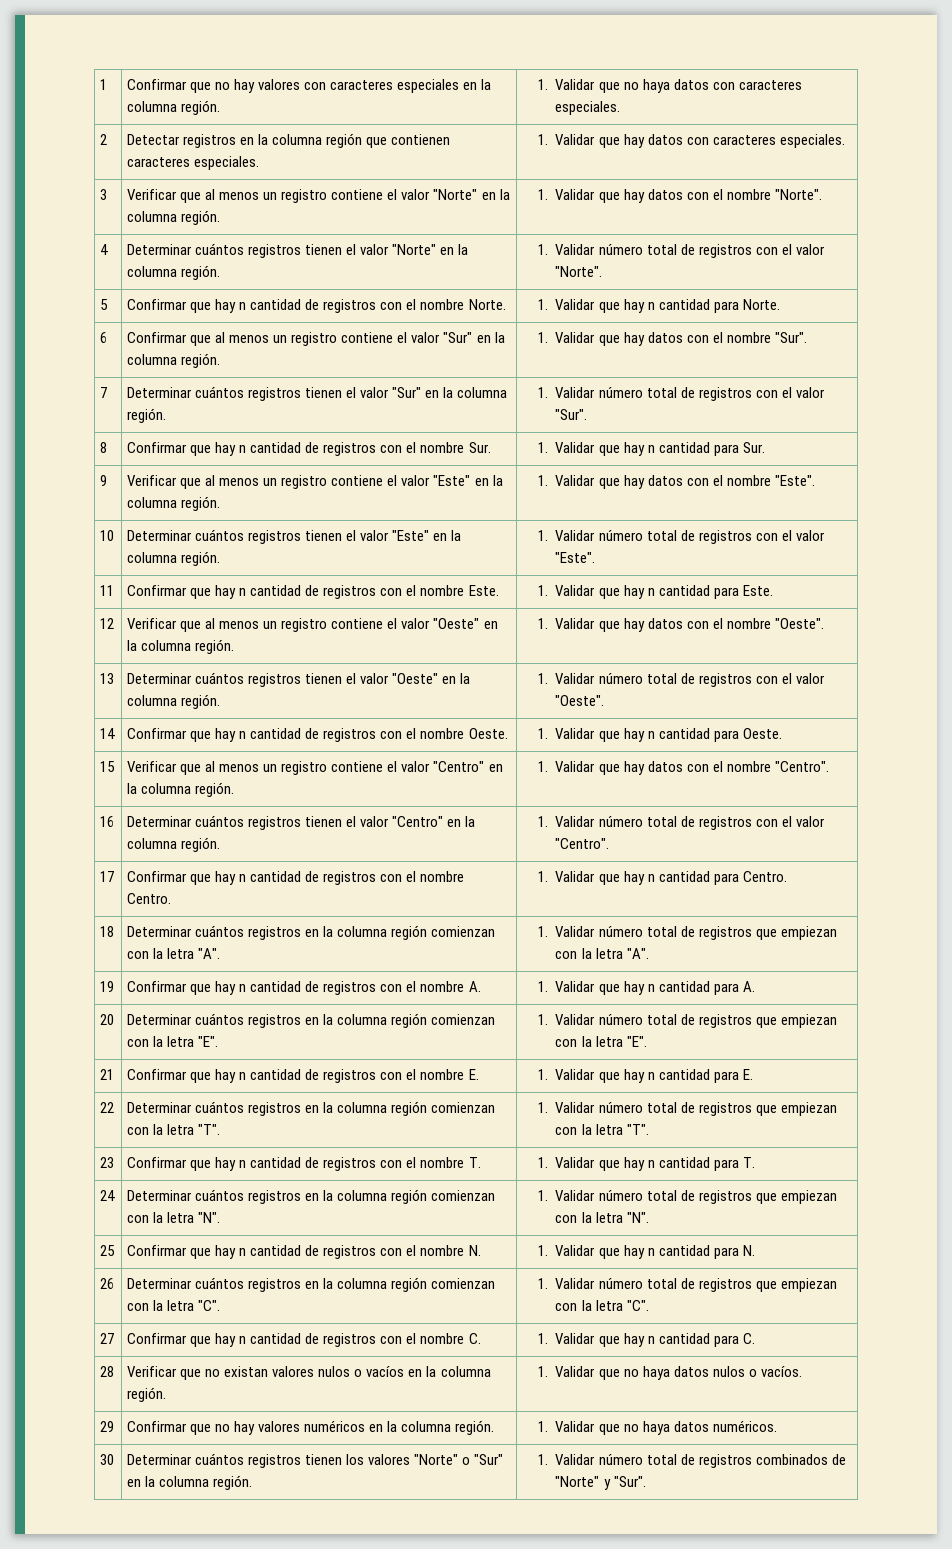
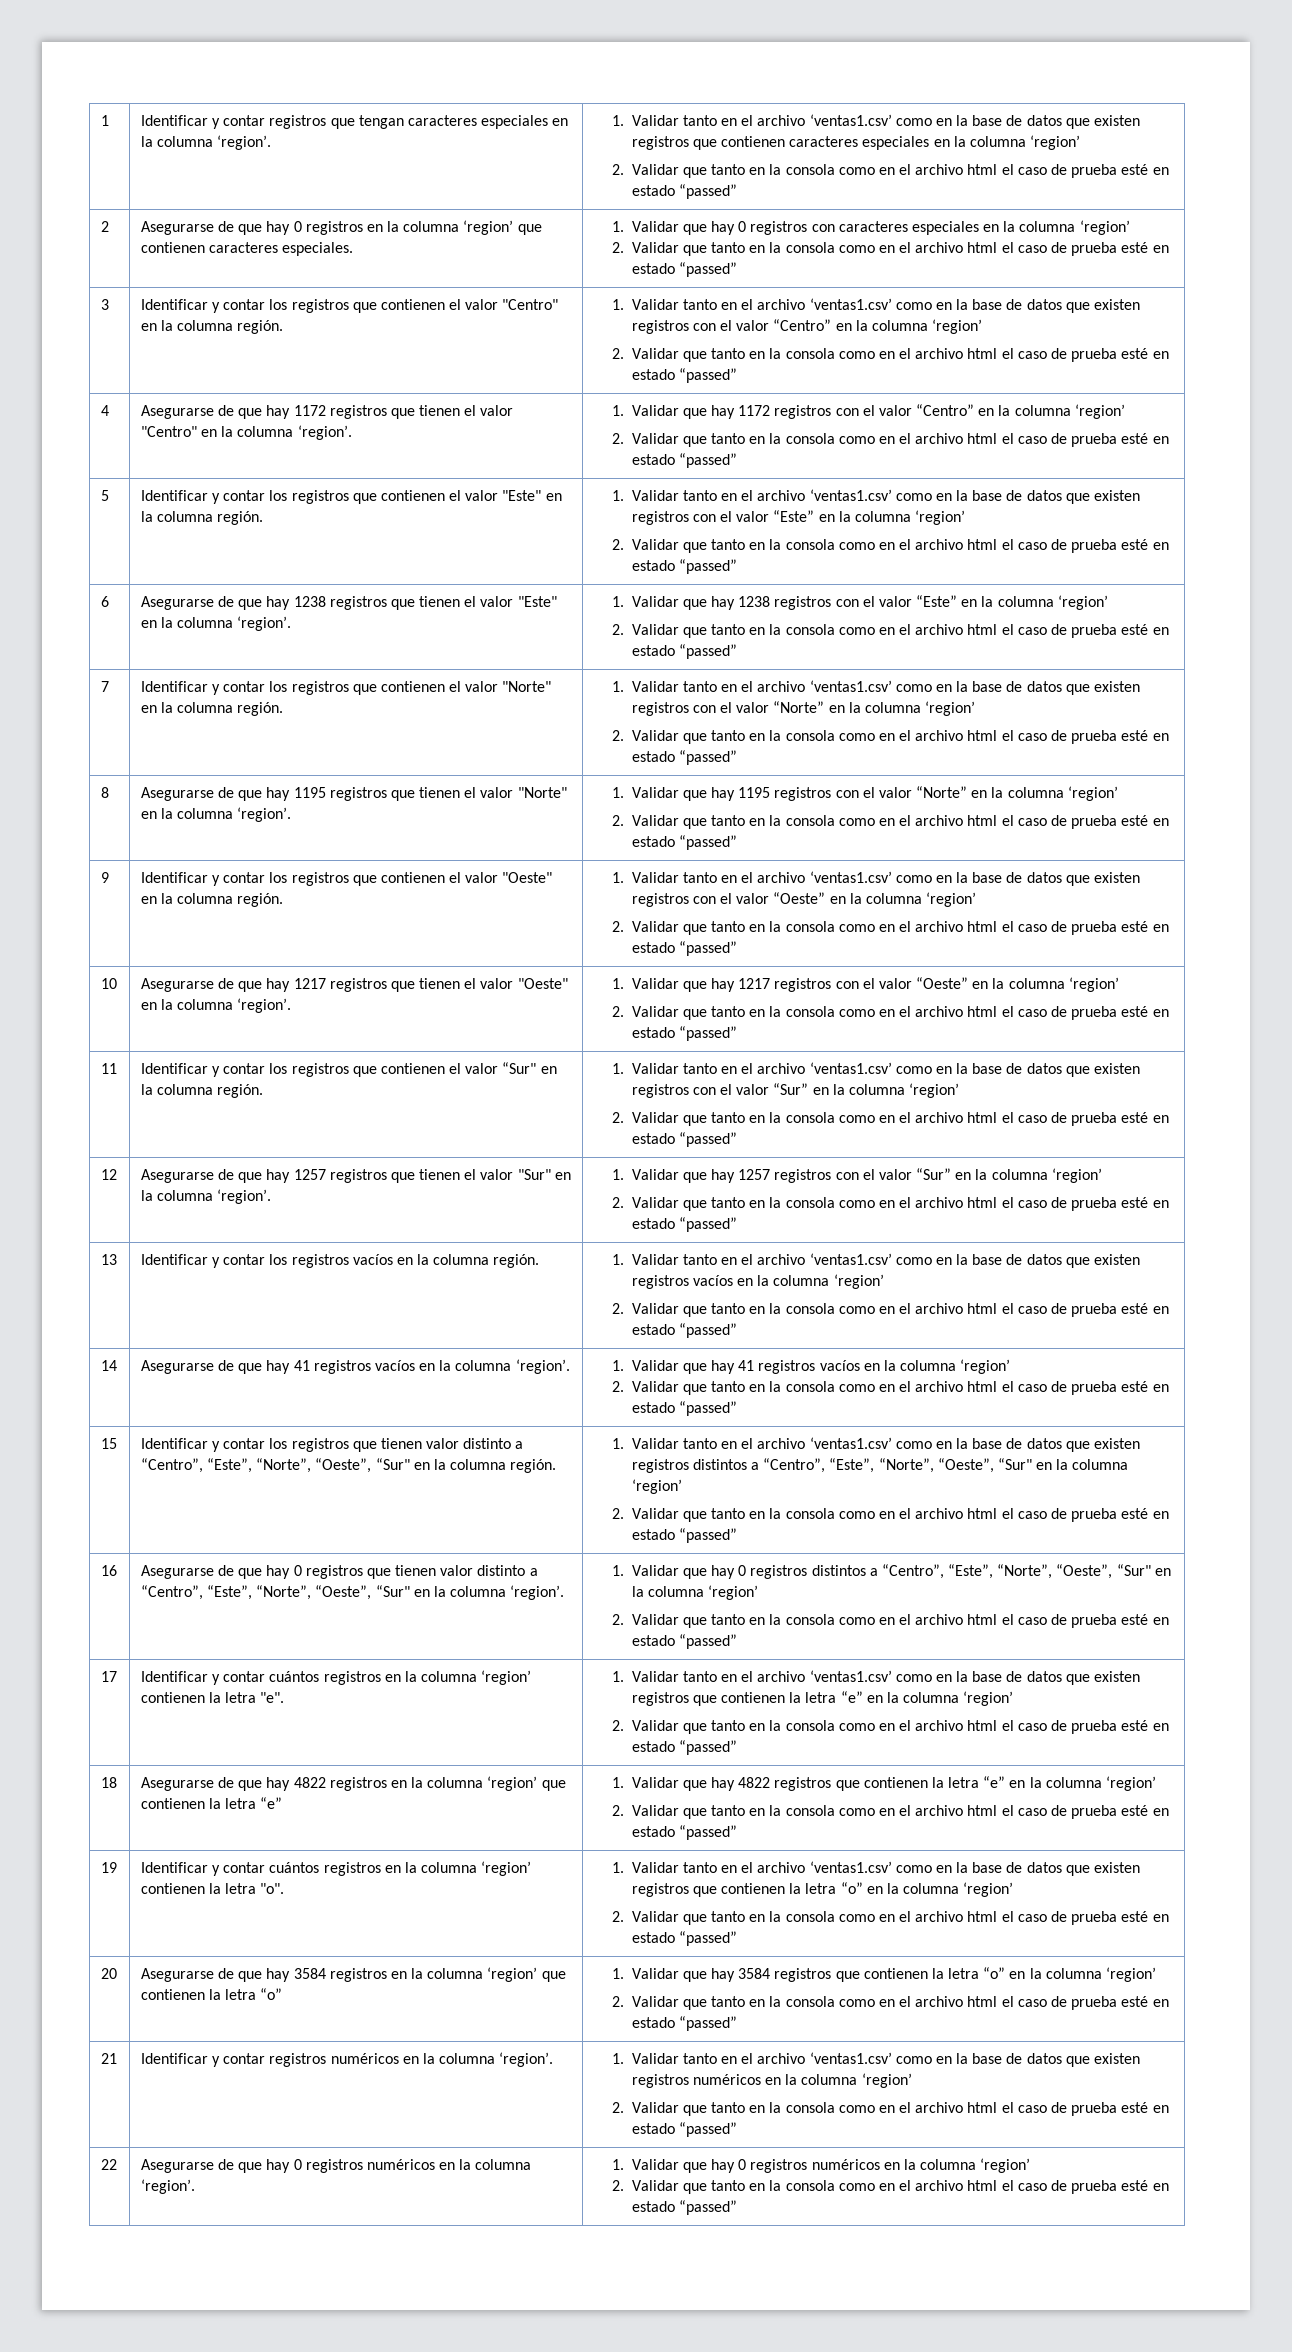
[127,79,492,93] [127,100,221,115] [537,79,802,93] [555,101,621,115] [100,134,108,145] [127,133,363,148] Confirmar que no hay valores con caracteres especiales en la columna región. | 1. Validar que no haya datos con caracteres especiales. // 2 | Detectar registros en la columna región -> [140,115,569,129] [140,135,272,150] [611,114,1141,129] [631,135,1081,150] [611,164,1169,178] [631,184,737,199] [100,221,109,232] [140,220,514,235] Identificar y contar registros que tengan caracteres especiales en la columna ‘region’. | 1. Validar tanto en el archivo ‘ventas1.csv’ como en la base de datos que existen registros que contienen caracteres especiales en la columna ‘region’ // 2. Validar que tanto en la consola como en el archivo html el caso de prueba esté en estado “passed” // 2 | Asegurarse de que hay 0 registros en la columna ‘region’
[647,134,845,148] [100,189,108,200] [127,189,510,203] [127,210,221,225] [537,189,822,203] [100,244,109,255] [127,243,302,258] datos con caracteres especiales. // 3 | Verificar que al menos un registro contiene el valor "Norte" en la columna región. | 1. Validar que hay datos con el nombre "Norte". // 4 | Determinar cuántos registros -> [738,220,1130,235] [611,242,1169,256] [631,262,737,277] [100,299,109,310] [140,299,559,313] [140,320,284,334] [611,298,1141,313] [631,319,983,334] [611,348,1169,362] [631,368,737,383] [100,405,109,416] [140,405,514,419] [140,425,352,440] [611,404,1125,419] [611,433,1169,447] [631,453,737,468] [100,490,109,501] [140,490,562,504] [140,511,264,525] [611,489,1141,504] [631,510,966,525] [611,539,1169,553] [631,559,737,574] [100,596,109,607] [140,596,557,610] [140,616,292,631] [611,595,1108,610] [611,624,1169,638] [631,644,737,659] [100,681,109,692] [140,681,552,695] [140,702,284,716] [611,680,1141,695] [631,701,976,716] [611,730,1169,744] [631,750,737,765] [100,787,109,798] [140,787,415,801] 0 registros con caracteres especiales en la columna ‘region’ // 2. Validar que tanto en la consola como en el archivo html el caso de prueba esté en estado “passed” // 3 | Identificar y contar los registros que contienen el valor "Centro" en la columna región. | 1. Validar tanto en el archivo ‘ventas1.csv’ como en la base de datos que existen registros con el valor “Centro” en la columna ‘region’ // 2. Validar que tanto en la consola como en el archivo html el caso de prueba esté en estado “passed” // 4 | Asegurarse de que hay 1172 registros que tienen el valor "Centro" en la columna ‘region’. | 1. Validar que hay 1172 registros con el valor “Centro” en la columna ‘region’ // 2. Validar que tanto en la consola como en el archivo html el caso de prueba esté en estado “passed” // 5 | Identificar y contar los registros que contienen el valor "Este" en la columna región. | 1. Validar tanto en el archivo ‘ventas1.csv’ como en la base de datos que existen registros con el valor “Este” en la columna ‘region’ // 2. Validar que tanto en la consola como en el archivo html el caso de prueba esté en estado “passed” // 6 | Asegurarse de que hay 1238 registros que tienen el valor "Este" en la columna ‘region’. | 1. Validar que hay 1238 registros con el valor “Este” en la columna ‘region’ // 2. Validar que tanto en la consola como en el archivo html el caso de prueba esté en estado “passed” // 7 | Identificar y contar los registros que contienen el valor "Norte" en la columna región. | 1. Validar tanto en el archivo ‘ventas1.csv’ como en la base de datos que existen registros con el valor “Norte” en la columna ‘region’ // 2. Validar que tanto en la consola como en el archivo html el caso de prueba esté en estado “passed” // 8 | Asegurarse de que hay 1195 registros que
[181,265,221,280] [537,244,825,258] [555,266,603,277] [100,299,109,310] [127,299,506,313] [537,299,780,313] [100,332,108,343] [127,332,505,346] [127,353,221,368] [537,332,807,346] [100,387,108,398] [127,386,302,401] región. | 1. Validar número total de registros con el valor "Norte". // 5 | Confirmar que hay n cantidad de registros con el nombre Norte. | 1. Validar que hay n cantidad para Norte. // 6 | Confirmar que al menos un registro contiene el valor "Sur" en la columna región. | 1. Validar que hay datos con el nombre "Sur". // 7 | Determinar cuántos registros -> [237,807,292,822] [611,786,1118,801] [611,815,1169,829] [631,835,737,850] [100,872,109,883] [140,872,553,886] [140,893,284,907] [611,871,1141,886] [631,892,977,907] [611,921,1169,935] [631,941,737,956] [100,978,117,989] [140,978,568,992] [140,998,292,1013] [611,977,1119,992] [611,1006,1169,1020] [631,1026,737,1041] [100,1063,117,1074] [140,1062,557,1077] [140,1084,264,1098] [611,1062,1141,1077] [631,1083,960,1098] [611,1112,1169,1126] [631,1132,737,1147] [100,1169,117,1180] [140,1169,415,1183] ‘region’. | 1. Validar que hay 1195 registros con el valor “Norte” en la columna ‘region’ // 2. Validar que tanto en la consola como en el archivo html el caso de prueba esté en estado “passed” // 9 | Identificar y contar los registros que contienen el valor "Oeste" en la columna región. | 1. Validar tanto en el archivo ‘ventas1.csv’ como en la base de datos que existen registros con el valor “Oeste” en la columna ‘region’ // 2. Validar que tanto en la consola como en el archivo html el caso de prueba esté en estado “passed” // 10 | Asegurarse de que hay 1217 registros que tienen el valor "Oeste" en la columna ‘region’. | 1. Validar que hay 1217 registros con el valor “Oeste” en la columna ‘region’ // 2. Validar que tanto en la consola como en el archivo html el caso de prueba esté en estado “passed” // 11 | Identificar y contar los registros que contienen el valor “Sur" en la columna región. | 1. Validar tanto en el archivo ‘ventas1.csv’ como en la base de datos que existen registros con el valor “Sur” en la columna ‘region’ // 2. Validar que tanto en la consola como en el archivo html el caso de prueba esté en estado “passed” // 12 | Asegurarse de que hay 1257 registros que
[127,408,167,423] [537,387,825,401] [555,409,588,420] [100,442,108,453] [127,442,491,456] [537,442,765,456] [100,475,108,486] [127,475,503,489] [127,496,221,511] [537,475,815,489] [100,530,115,541] [127,529,462,544] [127,551,221,566] [537,530,825,544] [555,552,596,563] [100,585,115,596] [127,585,499,599] [537,585,773,599] [100,618,115,629] [127,618,498,632] [127,639,235,654] [537,618,824,632] [100,673,115,684] [127,672,471,687] [127,694,221,709] [537,673,825,687] [555,695,605,706] [100,728,116,739] [127,728,508,742] [537,728,782,742] [100,761,116,772] [127,761,503,775] [127,782,235,797] [537,761,829,775] [100,816,115,827] [127,815,476,830] [127,837,221,852] [537,816,825,830] [555,838,610,849] [100,871,115,882] [127,871,465,885] [127,893,172,904] [537,871,787,885] [100,926,115,937] [127,925,496,940] [127,948,221,959] [537,926,837,940] [555,948,649,959] [100,981,115,992] [127,981,481,995] [537,981,755,995] [100,1014,115,1025] [127,1013,496,1028] [127,1036,219,1047] [537,1014,837,1028] [555,1036,647,1047] [100,1069,115,1080] [127,1069,479,1083] [537,1069,753,1083] [100,1102,115,1113] [127,1101,496,1116] [127,1124,221,1135] [537,1102,837,1116] [555,1124,649,1135] [100,1157,115,1168] [127,1157,481,1171] [537,1157,755,1171] [100,1190,116,1201] [127,1189,496,1204] [127,1212,221,1223] [537,1190,837,1204] [555,1212,649,1223] [100,1245,116,1256] [127,1245,481,1259] [537,1245,755,1259] [100,1278,115,1289] [127,1277,496,1292] [127,1300,221,1311] [537,1278,837,1292] [555,1300,649,1311] [100,1333,115,1344] [127,1333,481,1347] [537,1333,755,1347] [100,1366,115,1377] [127,1366,491,1380] [127,1387,167,1402] [537,1366,802,1380] [100,1421,115,1432] [127,1420,495,1435] [537,1420,777,1435] [100,1454,115,1465] [127,1453,504,1468] [127,1475,253,1490] [537,1454,846,1468] [555,1476,646,1490] región. | 1. Validar número total de registros con el valor "Sur". // 8 | Confirmar que hay n cantidad de registros con el nombre Sur. | 1. Validar que hay n cantidad para Sur. // 9 | Verificar que al menos un registro contiene el valor "Este" en la columna región. | 1. Validar que hay datos con el nombre "Este". // 10 | Determinar cuántos registros tienen el valor "Este" en la columna región. | 1. Validar número total de registros con el valor "Este". // 11 | Confirmar que hay n cantidad de registros con el nombre Este. | 1. Validar que hay n cantidad para Este. // 12 | Verificar que al menos un registro contiene el valor "Oeste" en la columna región. | 1. Validar que hay datos con el nombre "Oeste". // 13 | Determinar cuántos registros tienen el valor "Oeste" en la columna región. | 1. Validar número total de registros con el valor "Oeste". // 14 | Confirmar que hay n cantidad de registros con el nombre Oeste. | 1. Validar que hay n cantidad para Oeste. // 15 | Verificar que al menos un registro contiene el valor "Centro" en la columna región. | 1. Validar que hay datos con el nombre "Centro". // 16 | Determinar cuántos registros tienen el valor "Centro" en la columna región. | 1. Validar número total de registros con el valor "Centro". // 17 | Confirmar que hay n cantidad de registros con el nombre Centro. | 1. Validar que hay n cantidad para Centro. // 18 | Determinar cuántos registros en la columna región comienzan con la letra "A". | 1. Validar número total de registros que empiezan con la letra "A". // 19 | Confirmar que hay n cantidad de registros con el nombre A. | 1. Validar que hay n cantidad para A. // 20 | Determinar cuántos registros en la columna región comienzan con la letra "E". | 1. Validar número total de registros que empiezan con la letra "E". // 21 | Confirmar que hay n cantidad de registros con el nombre E. | 1. Validar que hay n cantidad para E. // 22 | Determinar cuántos registros en la columna región comienzan con la letra "T". | 1. Validar número total de registros que empiezan con la letra "T". // 23 | Confirmar que hay n cantidad de registros con el nombre T. | 1. Validar que hay n cantidad para T. // 24 | Determinar cuántos registros en la columna región comienzan con la letra "N". | 1. Validar número total de registros que empiezan con la letra "N". // 25 | Confirmar que hay n cantidad de registros con el nombre N. | 1. Validar que hay n cantidad para N. // 26 | Determinar cuántos registros en la columna región comienzan con la letra "C". | 1. Validar número total de registros que empiezan con la letra "C". // 27 | Confirmar que hay n cantidad de registros con el nombre C. | 1. Validar que hay n cantidad para C. // 28 | Verificar que no existan valores nulos o vacíos en la columna región. | 1. Validar que no haya datos nulos o vacíos. // 29 | Confirmar que no hay valores numéricos en la columna región. | 1. Validar que no haya datos numéricos. // 30 | Determinar cuántos registros tienen los valores "Norte" o "Sur" en la columna región. | 1. Validar número total de registros combinados de "Norte" y "Sur". -> [217,1189,272,1204] [611,1168,1102,1183] [611,1197,1169,1211] [631,1217,737,1232] [100,1254,117,1265] [140,1254,540,1268] [611,1253,1141,1268] [631,1274,884,1289] [611,1303,1169,1317] [631,1323,737,1338] [100,1360,117,1371] [140,1359,570,1374] [611,1359,1011,1374] [611,1381,1169,1395] [631,1401,737,1416] [100,1438,117,1449] [140,1438,524,1452] [140,1458,557,1473] [611,1437,1141,1452] [631,1458,1129,1473] [631,1479,682,1494] [611,1508,1169,1522] [631,1528,737,1543] [100,1565,117,1576] [140,1565,538,1579] [140,1585,565,1600] [611,1564,1171,1579] [631,1585,759,1600] [611,1614,1169,1628] [631,1634,737,1649] [100,1671,117,1682] [140,1670,532,1685] [140,1692,285,1703] [611,1670,1141,1685] [631,1691,1014,1706] [611,1720,1169,1734] [631,1740,737,1755] [100,1777,117,1788] [140,1776,566,1791] [140,1797,283,1809] [611,1776,1157,1791] [611,1805,1169,1819] [631,1825,737,1840] [100,1862,117,1873] [140,1861,532,1876] [140,1883,285,1894] [611,1861,1141,1876] [631,1882,1014,1897] [611,1911,1169,1925] [631,1931,737,1946] [100,1968,117,1979] [140,1967,566,1982] [140,1988,283,2000] [611,1967,1157,1982] [611,1996,1169,2010] [631,2016,737,2031] [100,2053,117,2064] [140,2052,554,2067] [611,2052,1141,2067] [631,2073,912,2088] [611,2102,1169,2116] [631,2122,737,2137] [100,2159,117,2170] [140,2159,532,2173] [140,2179,195,2194] [611,2158,1031,2173] [611,2180,1169,2194] [631,2200,737,2215] ‘region’. | 1. Validar que hay 1257 registros con el valor “Sur” en la columna ‘region’ // 2. Validar que tanto en la consola como en el archivo html el caso de prueba esté en estado “passed” // 13 | Identificar y contar los registros vacíos en la columna región. | 1. Validar tanto en el archivo ‘ventas1.csv’ como en la base de datos que existen registros vacíos en la columna ‘region’ // 2. Validar que tanto en la consola como en el archivo html el caso de prueba esté en estado “passed” // 14 | Asegurarse de que hay 41 registros vacíos en la columna ‘region’. | 1. Validar que hay 41 registros vacíos en la columna ‘region’ // 2. Validar que tanto en la consola como en el archivo html el caso de prueba esté en estado “passed” // 15 | Identificar y contar los registros que tienen valor distinto a “Centro”, “Este”, “Norte”, “Oeste”, “Sur" en la columna región. | 1. Validar tanto en el archivo ‘ventas1.csv’ como en la base de datos que existen registros distintos a “Centro”, “Este”, “Norte”, “Oeste”, “Sur" en la columna ‘region’ // 2. Validar que tanto en la consola como en el archivo html el caso de prueba esté en estado “passed” // 16 | Asegurarse de que hay 0 registros que tienen valor distinto a “Centro”, “Este”, “Norte”, “Oeste”, “Sur" en la columna ‘region’. | 1. Validar que hay 0 registros distintos a “Centro”, “Este”, “Norte”, “Oeste”, “Sur" en la columna ‘region’ // 2. Validar que tanto en la consola como en el archivo html el caso de prueba esté en estado “passed” // 17 | Identificar y contar cuántos registros en la columna ‘region’ contienen la letra "e". | 1. Validar tanto en el archivo ‘ventas1.csv’ como en la base de datos que existen registros que contienen la letra “e” en la columna ‘region’ // 2. Validar que tanto en la consola como en el archivo html el caso de prueba esté en estado “passed” // 18 | Asegurarse de que hay 4822 registros en la columna ‘region’ que contienen la letra “e” | 1. Validar que hay 4822 registros que contienen la letra “e” en la columna ‘region’ // 2. Validar que tanto en la consola como en el archivo html el caso de prueba esté en estado “passed” // 19 | Identificar y contar cuántos registros en la columna ‘region’ contienen la letra "o". | 1. Validar tanto en el archivo ‘ventas1.csv’ como en la base de datos que existen registros que contienen la letra “o” en la columna ‘region’ // 2. Validar que tanto en la consola como en el archivo html el caso de prueba esté en estado “passed” // 20 | Asegurarse de que hay 3584 registros en la columna ‘region’ que contienen la letra “o” | 1. Validar que hay 3584 registros que contienen la letra “o” en la columna ‘region’ // 2. Validar que tanto en la consola como en el archivo html el caso de prueba esté en estado “passed” // 21 | Identificar y contar registros numéricos en la columna ‘region’. | 1. Validar tanto en el archivo ‘ventas1.csv’ como en la base de datos que existen registros numéricos en la columna ‘region’ // 2. Validar que tanto en la consola como en el archivo html el caso de prueba esté en estado “passed” // 22 | Asegurarse de que hay 0 registros numéricos en la columna ‘region’. | 1. Validar que hay 0 registros numéricos en la columna ‘region’ // 2. Validar que tanto en la consola como en el archivo html el caso de prueba esté en estado “passed”

